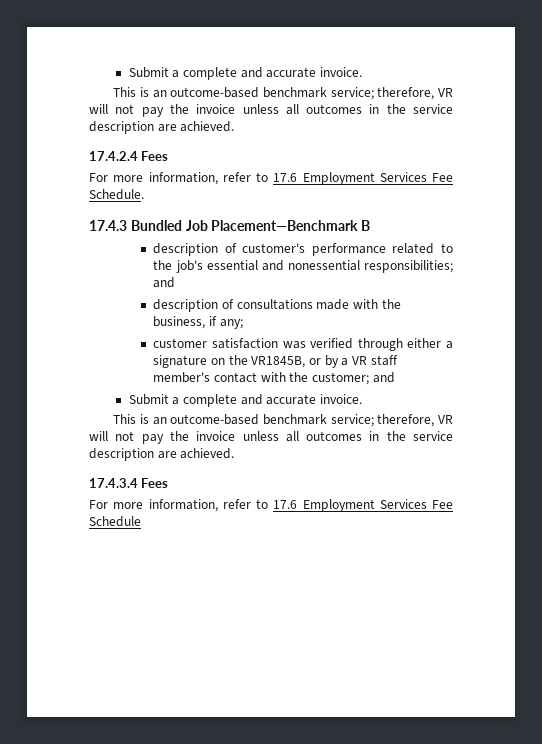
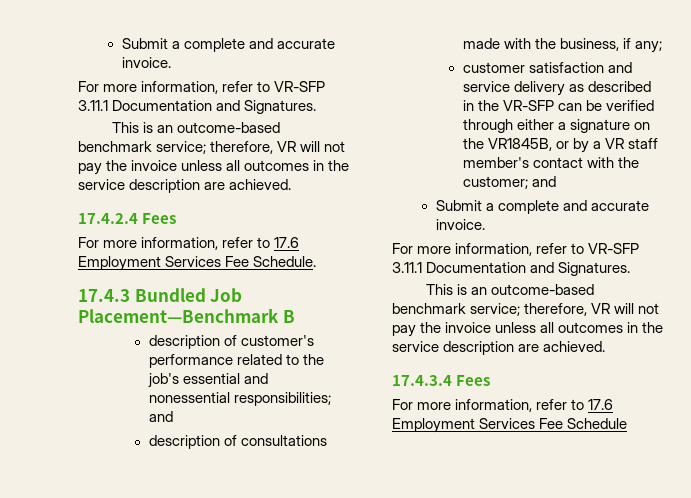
[128,67,362,80] Submit a complete and accurate invoice. -> [121,38,335,52] [121,57,171,68] [78,81,326,94] [78,100,317,114] Submit a complete and accurate invoice. // For more information, refer to VR-SFP 3.11.1 Documentation and Signatures.
[282,341,306,349] was -> [607,62,632,73] [462,81,651,96] [462,100,602,111] and service delivery as described in the VR-SFP can be
(362, 399) none -> [392,243,640,256] [392,262,631,276] // For more information, refer to VR-SFP 3.11.1 Documentation and Signatures.

